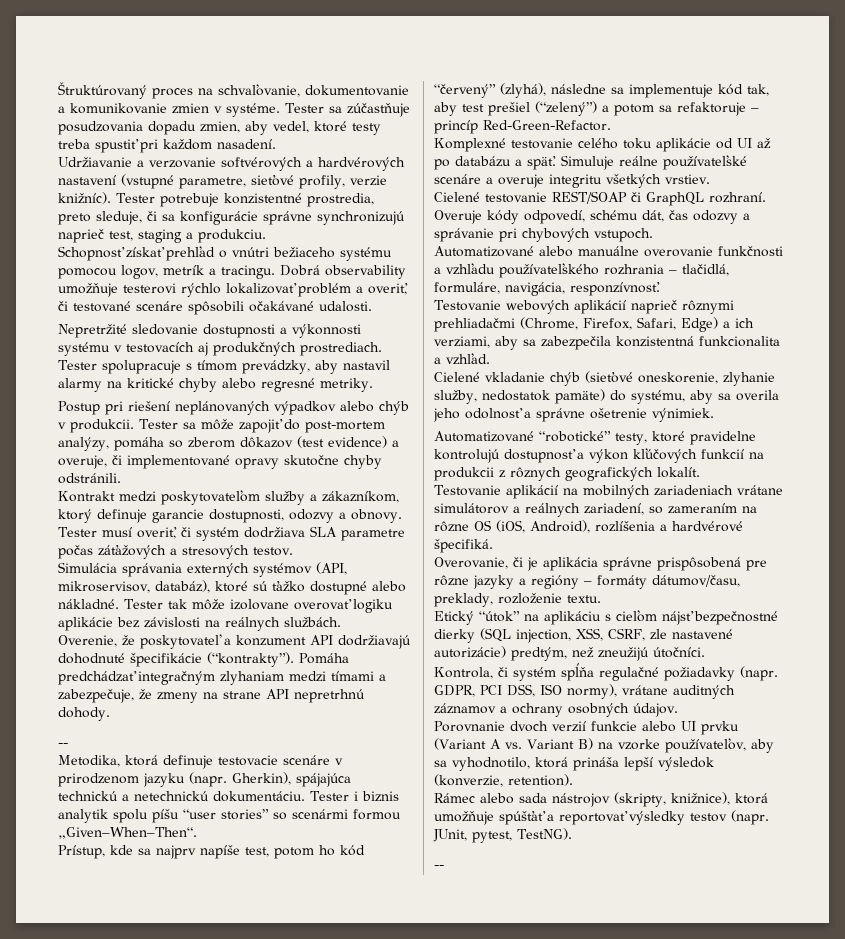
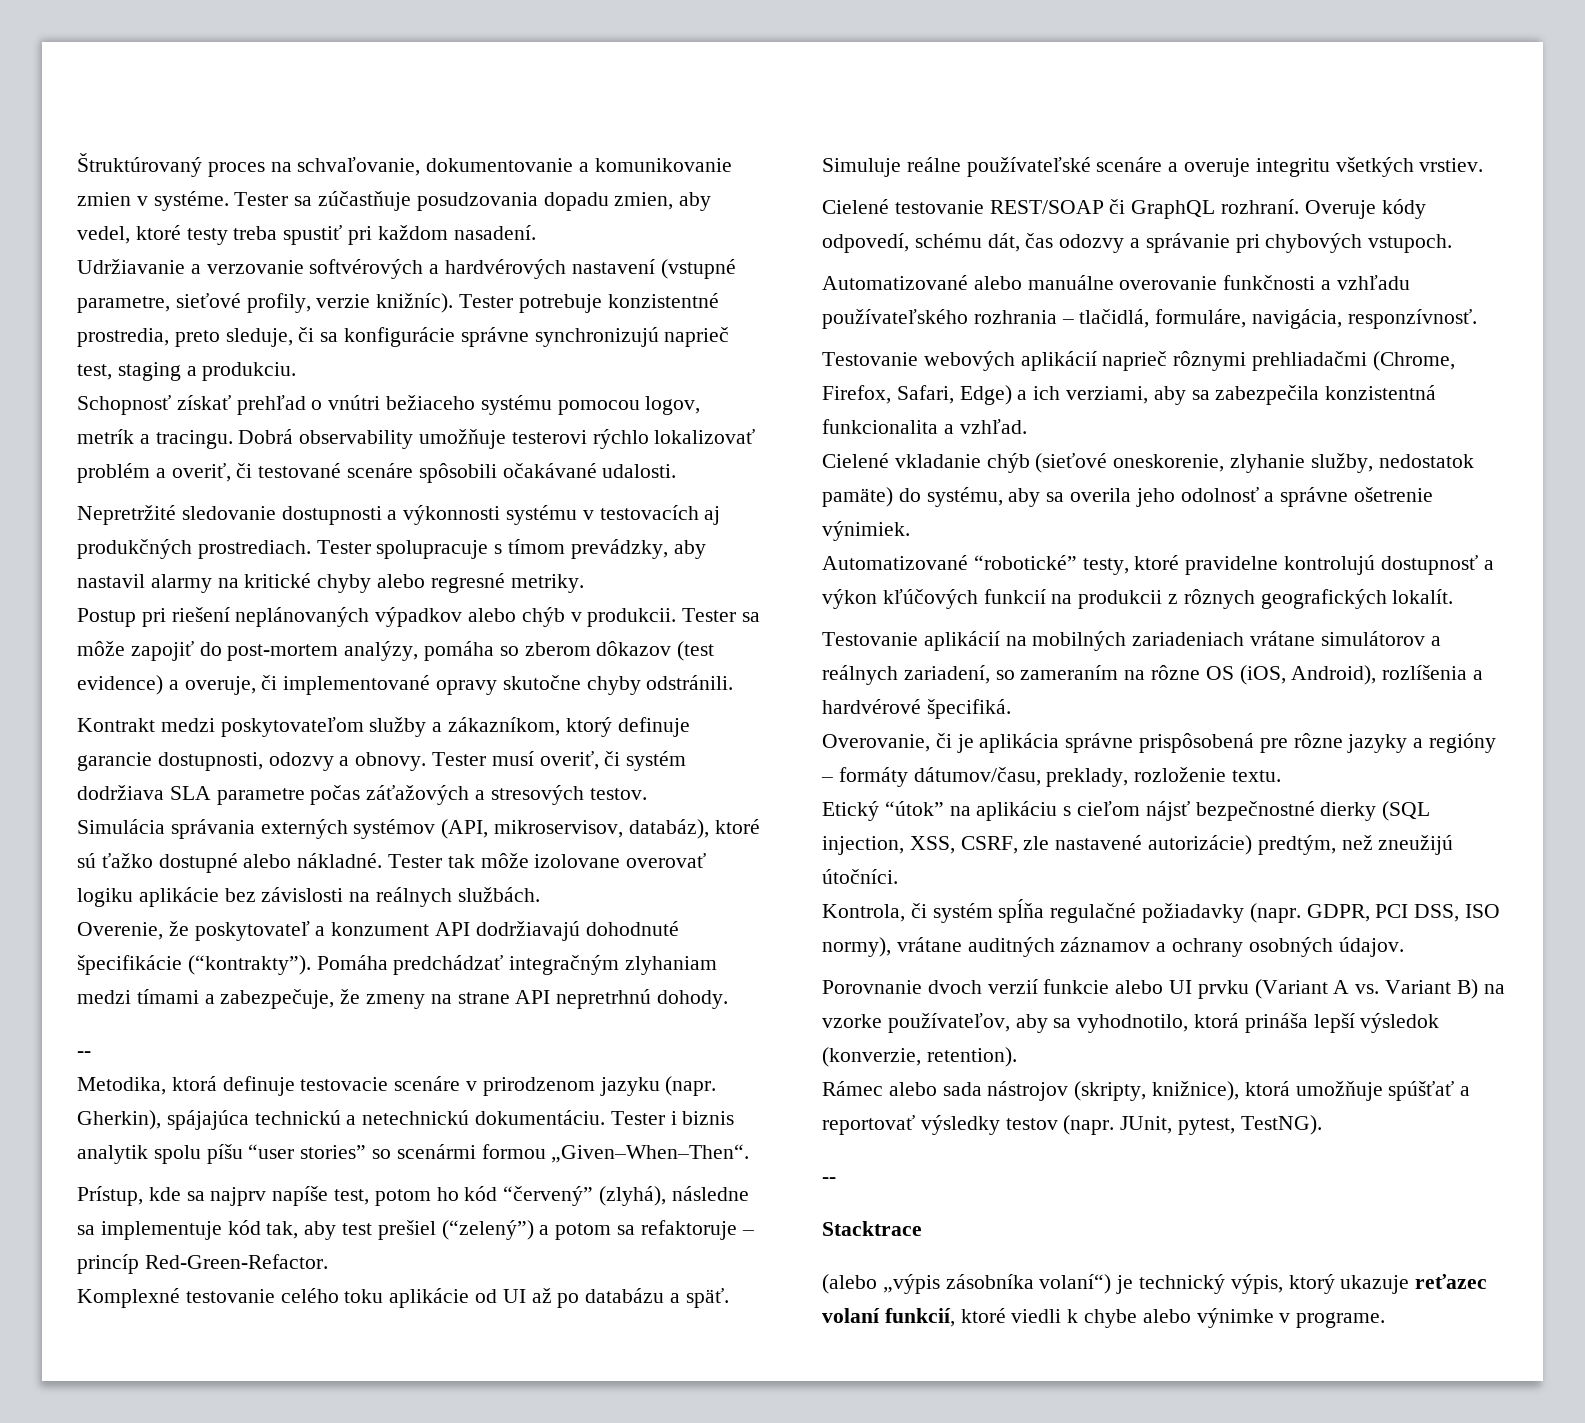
(444, 867) none -> [822,1221,922,1236] [822,1274,1488,1294] [822,1308,1386,1328] // Stacktrace // (alebo „výpis zásobníka volaní“) je technický výpis, ktorý ukazuje reťazec volaní funkcií, ktoré viedli k chybe alebo výnimke v programe.

